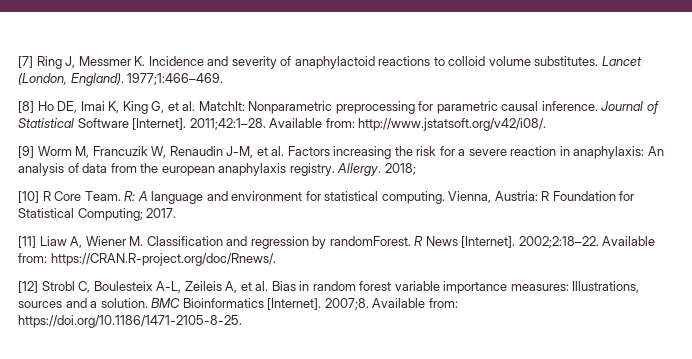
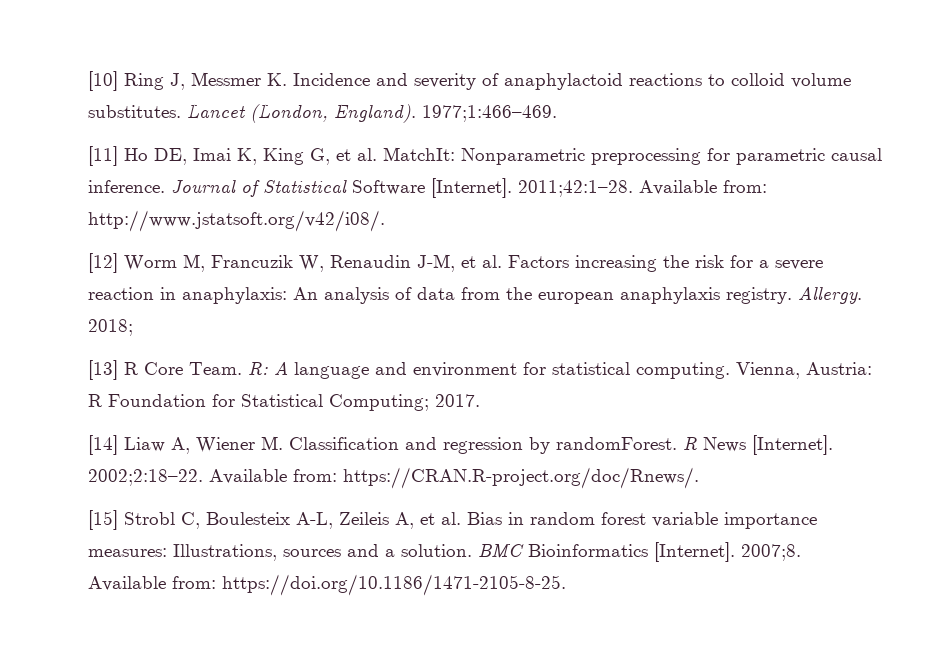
[18,56,33,68] [7] -> [88,71,118,91] [10]
[18,101,34,113] [8] -> [88,146,118,166] [11]
[18,146,34,158] [9] -> [88,253,118,273] [12]
[18,191,39,203] [10] -> [88,360,118,380] [13]
[18,236,36,248] [11] -> [88,435,118,455] [14]
[18,281,38,293] [12] -> [88,510,118,530] [15]

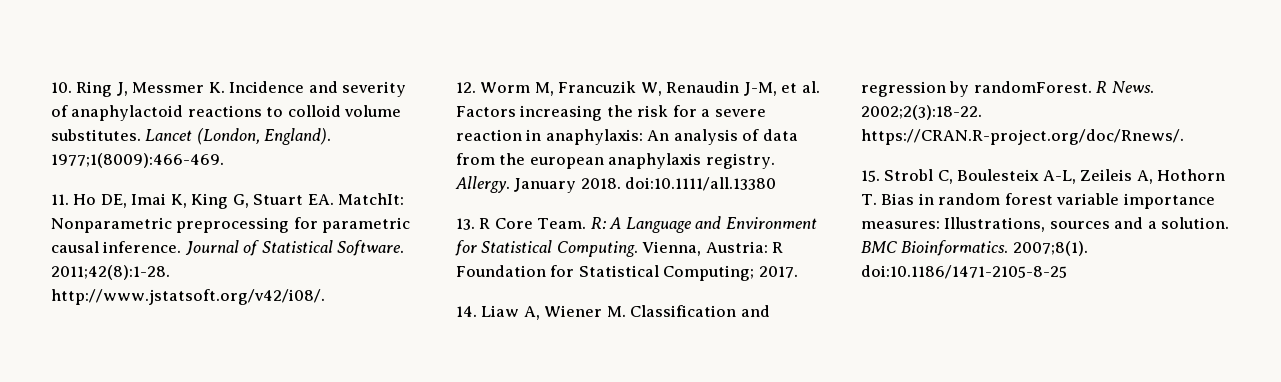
[88,71,118,91] [10] -> [51,82,72,93] 10.
[422,105,557,122] [88,146,118,166] 1977;1:466–469. // [11] -> [51,153,224,168] [51,194,69,205] 1977;1(8009):466-469. // 11.
[336,148,377,161] et al. -> [253,194,334,205] Stuart EA.
[352,178,767,198] Software [Internet]. 2011;42:1–28. Available from: -> [337,240,405,256] [51,265,170,280] Software. 2011;42(8):1-28.
[88,253,118,273] [12] -> [456,82,476,93] 12.
[88,319,133,336] [88,360,118,380] 2018; // [13] -> [514,177,777,193] [456,218,475,230] January 2018. doi:10.1111/all.13380 // 13.
[294,362,730,379] language and environment for statistical computing. -> [625,216,817,233] [455,240,638,257] Language and Environment for Statistical Computing.
[88,435,118,455] [14] -> [456,306,477,317] 14.
[703,435,833,455] [88,469,337,486] News [Internet]. 2002;2:18–22. Available from: -> [1111,81,1154,93] [861,105,982,120] News. 2002;2(3):18-22.
[88,510,118,530] [15] -> [861,170,880,182] 15.
[420,512,461,525] et al. -> [1157,169,1226,181] [861,194,877,205] Hothorn T.
[528,542,801,562] [88,574,566,596] Bioinformatics [Internet]. 2007;8. Available from: https://doi.org/10.1186/1471-2105-8-25. -> [901,240,1088,256] [861,265,1067,279] Bioinformatics. 2007;8(1). doi:10.1186/1471-2105-8-25

